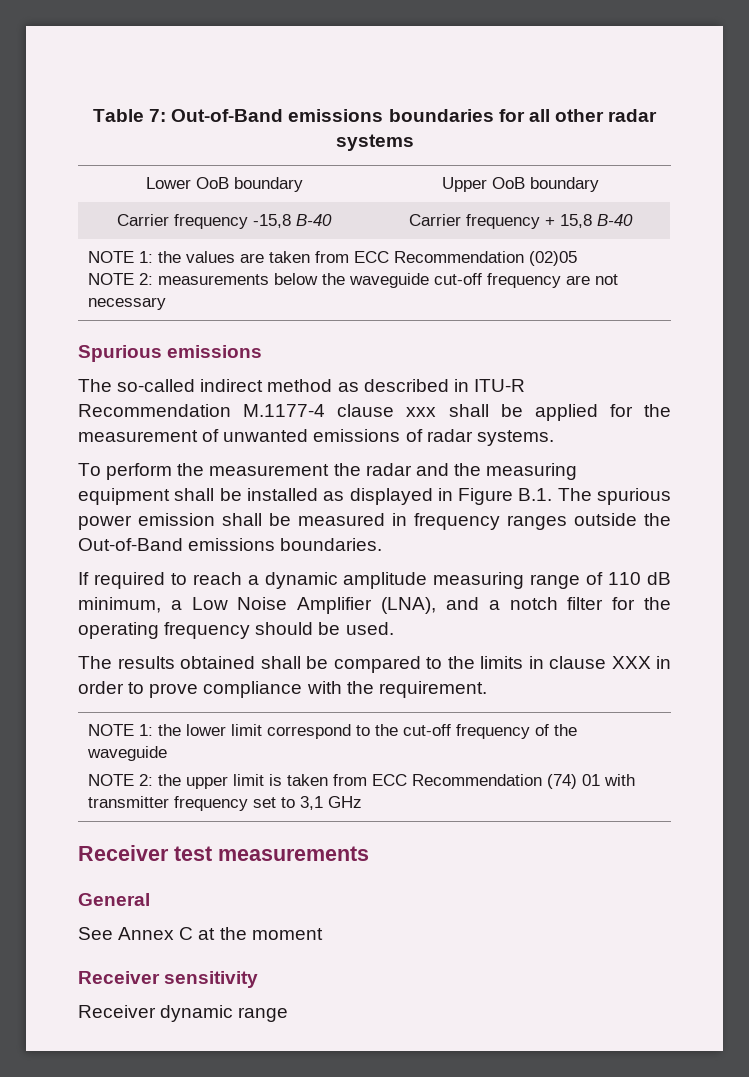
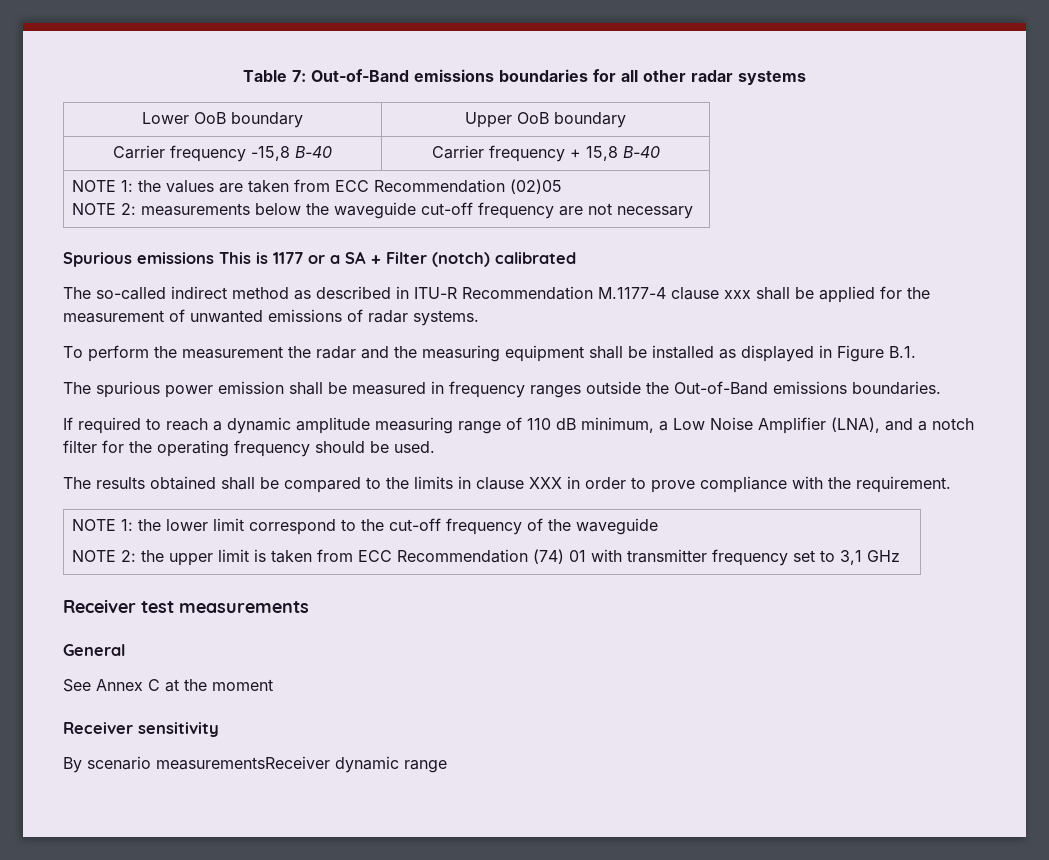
(263, 351) none -> [219,251,576,267] This is 1177 or a SA + Filter (notch) calibrated
(553, 494) none -> (916, 352) //
[78,1005,156,1018] Receiver -> [63,756,330,773] By scenario measurementsReceiver

